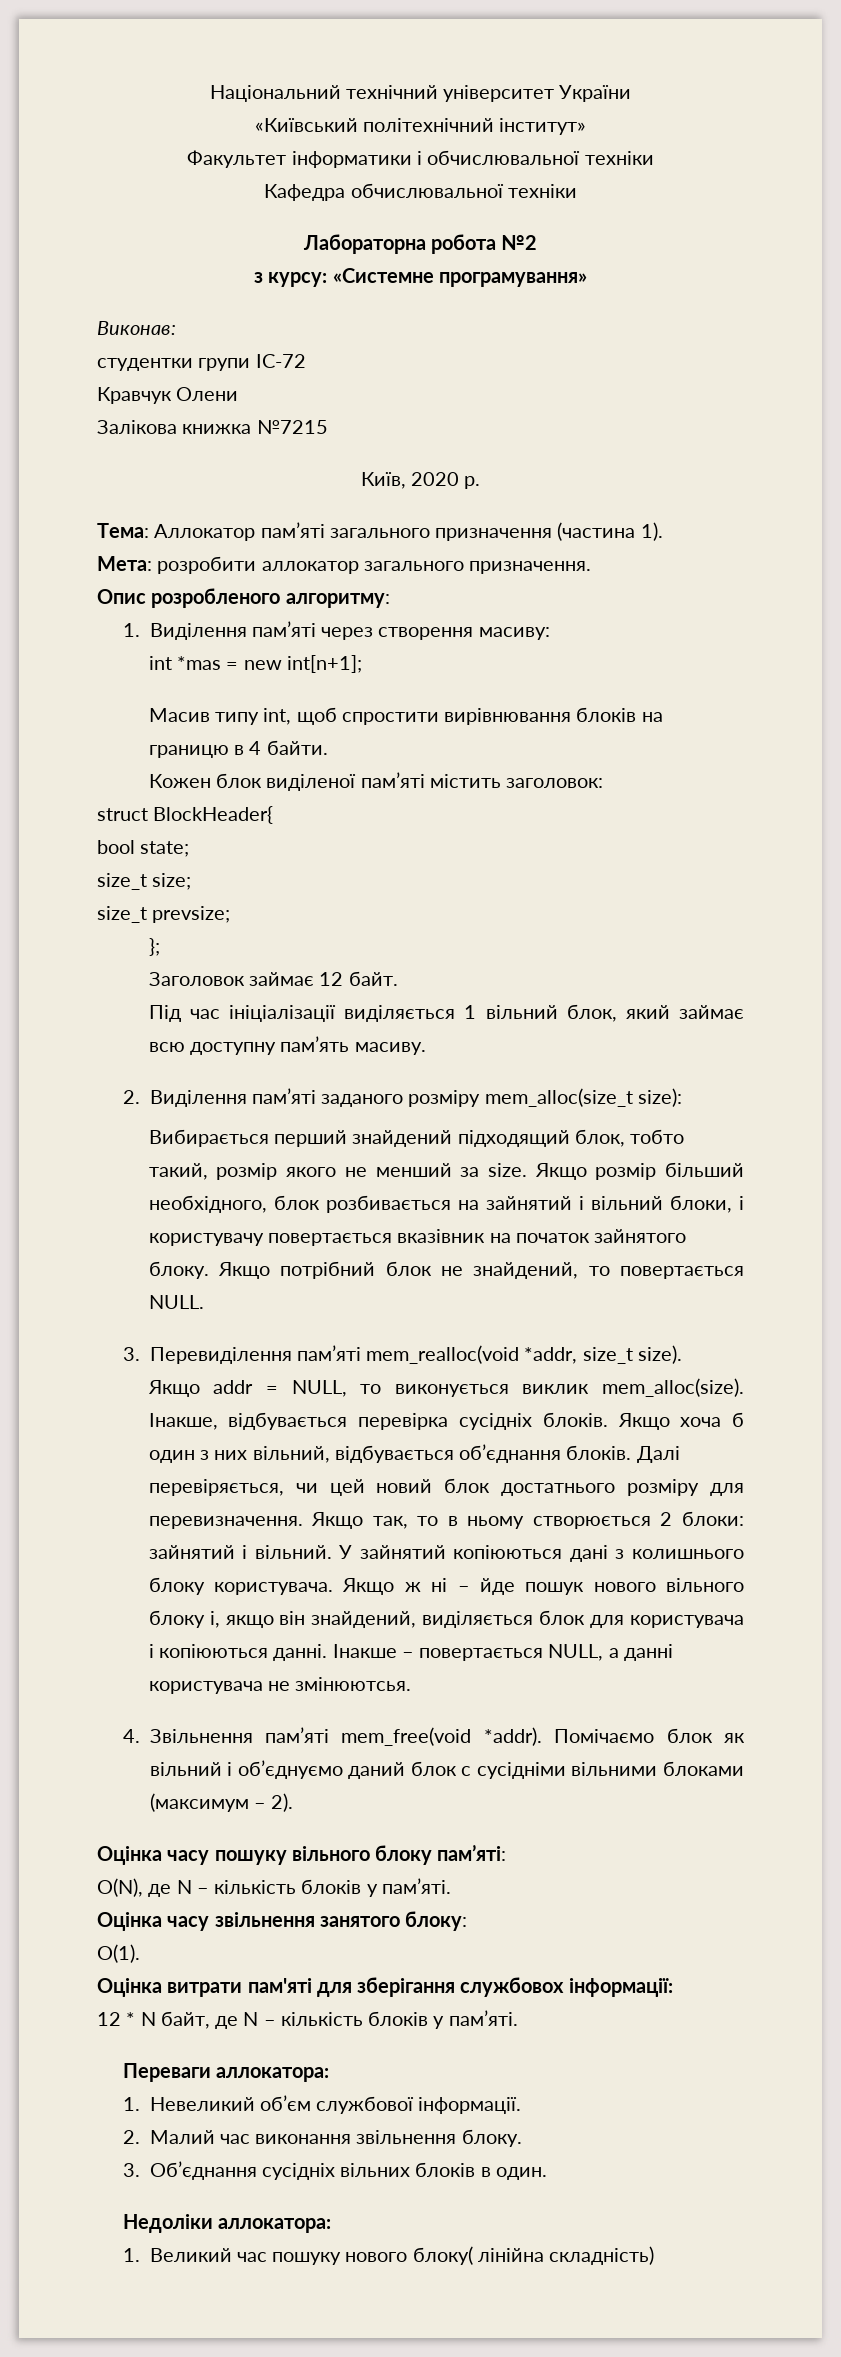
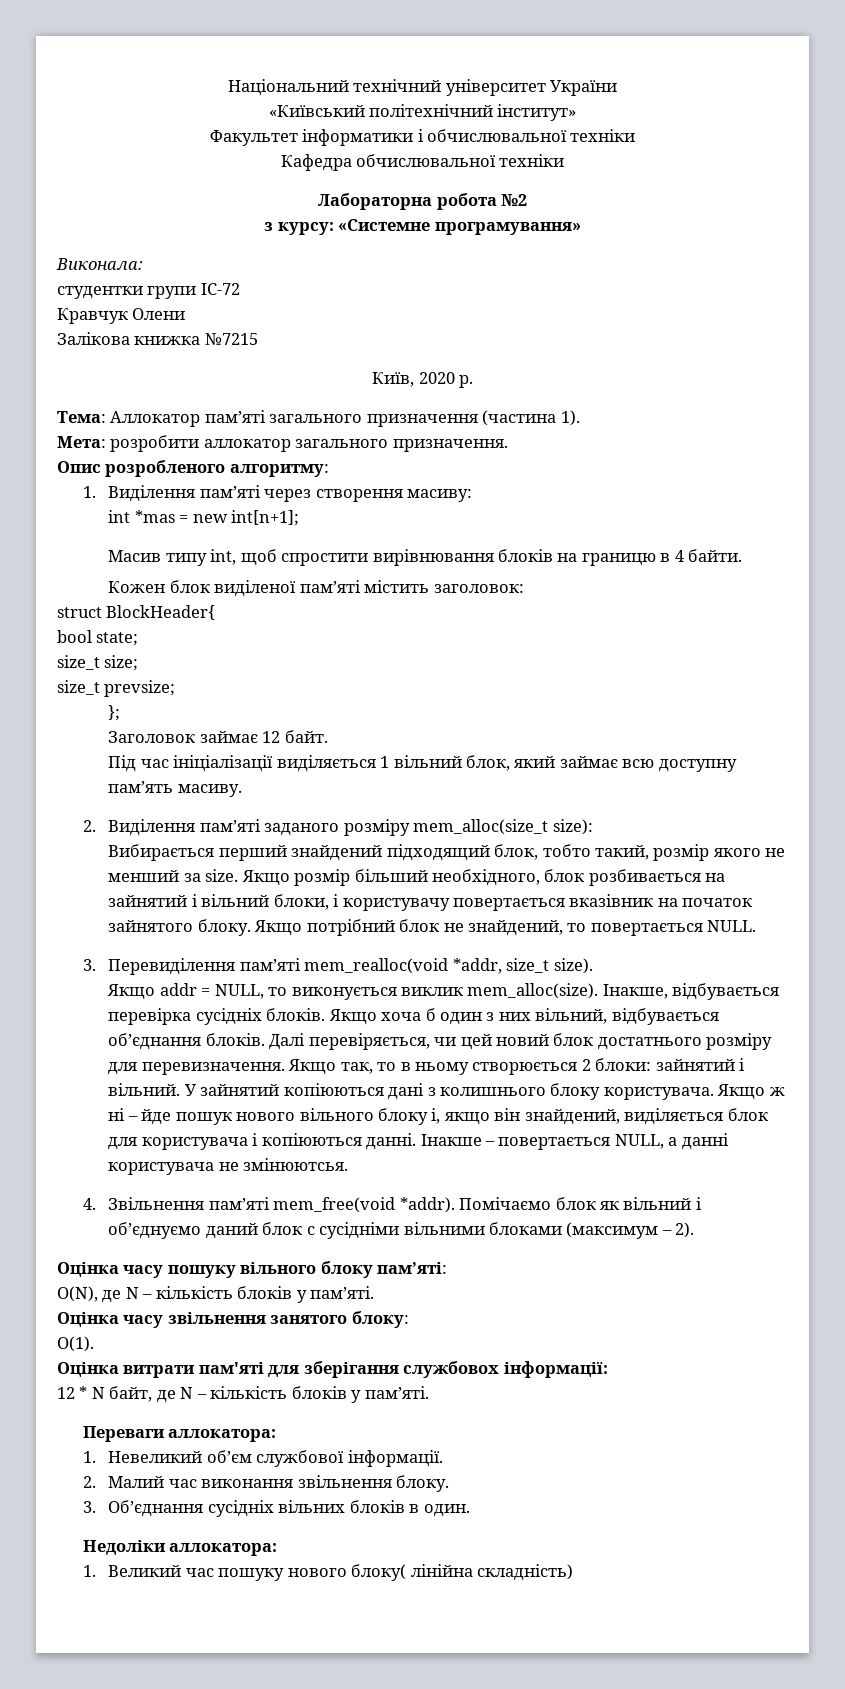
[97,321,176,335] Виконав: -> [56,258,143,270] Виконала:

